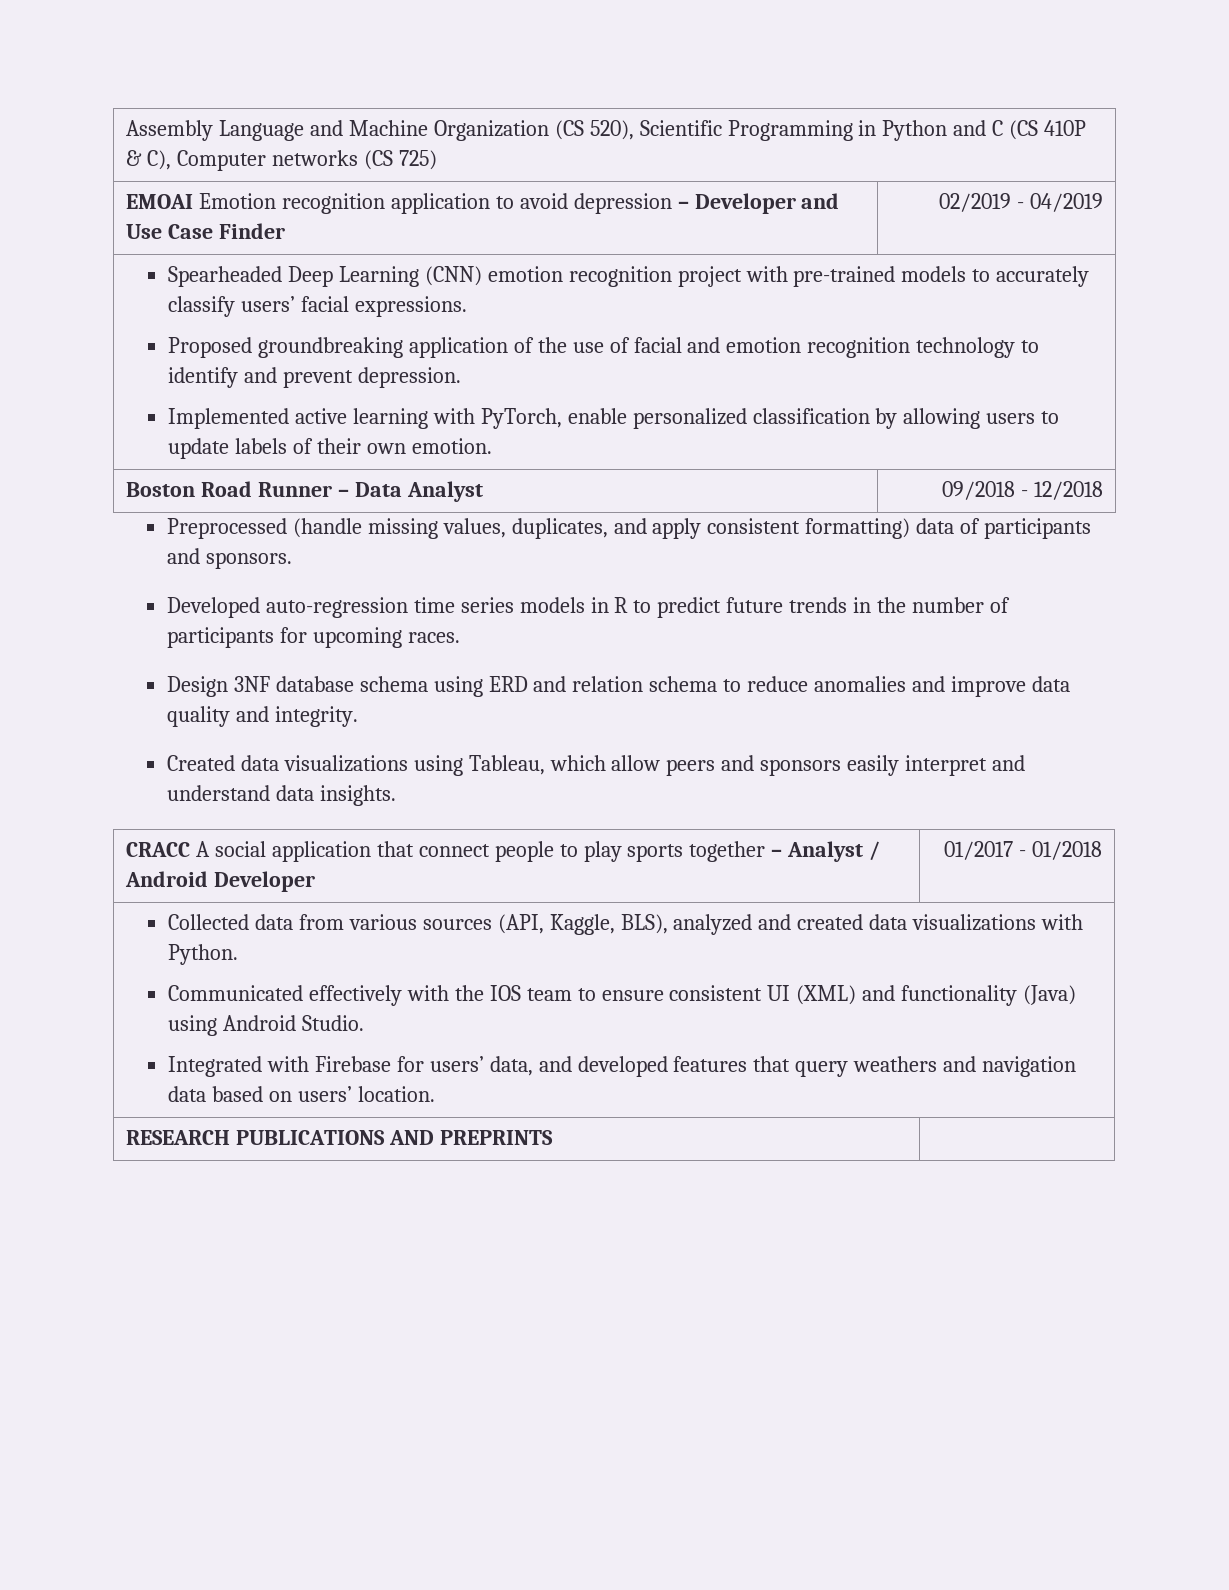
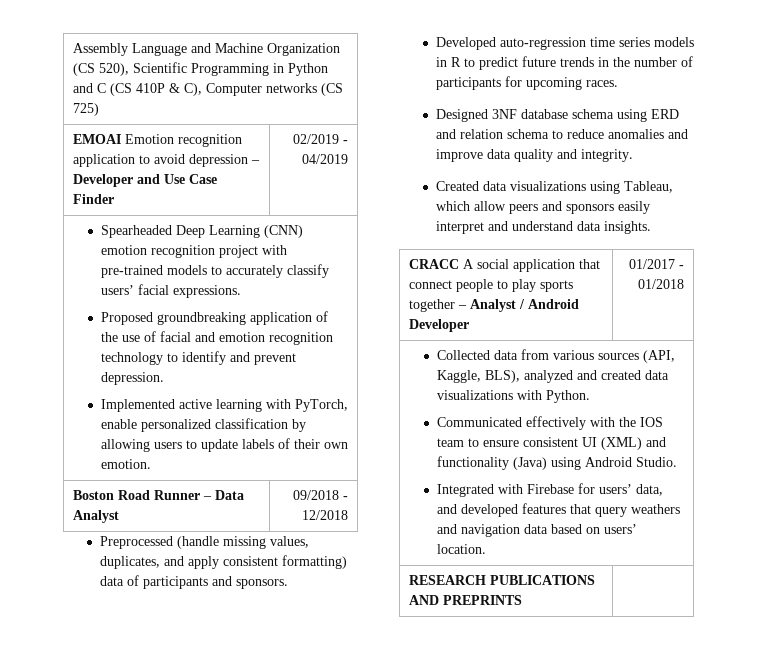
[166,676,228,697] Design -> [435,109,488,122] Designed

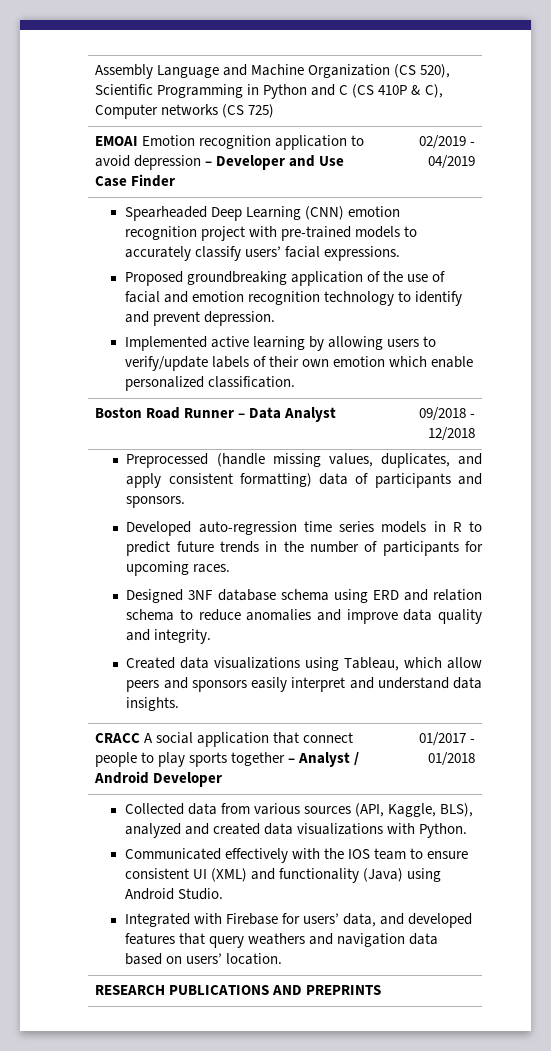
[265,399,348,412] [100,418,288,432] with PyTorch, enable personalized classification -> (305, 343) none
[200,439,238,452] update -> [124,356,208,371] verify/update
[100,459,151,469] emotion. -> [332,356,474,368] [124,376,295,391] emotion which enable personalized classification.

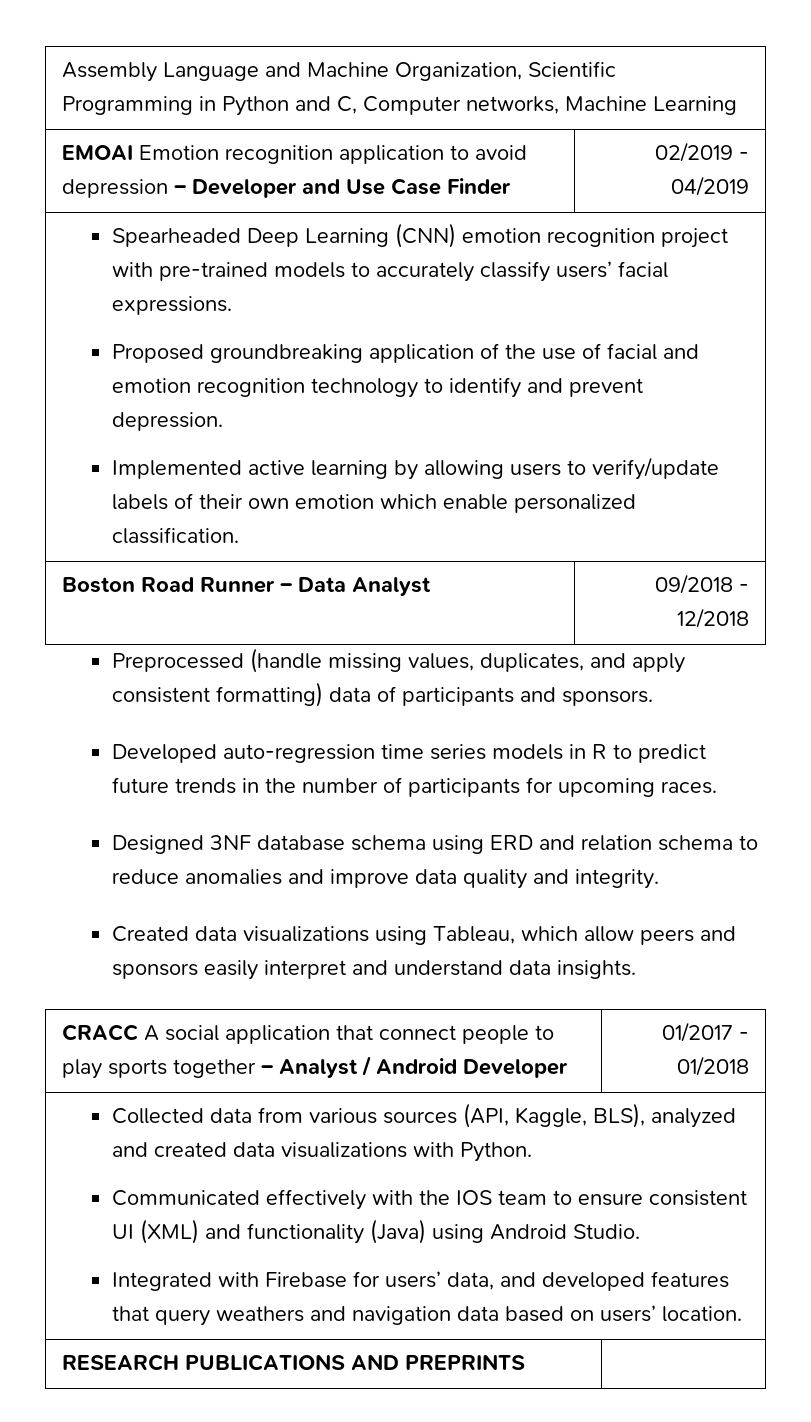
[308,64,451,78] Organization (CS 520), -> [394,62,522,81] Organization,
[339,84,443,98] [95,104,275,119] C (CS 410P & C), Computer networks (CS 725) -> [336,96,737,115] C, Computer networks, Machine Learning

